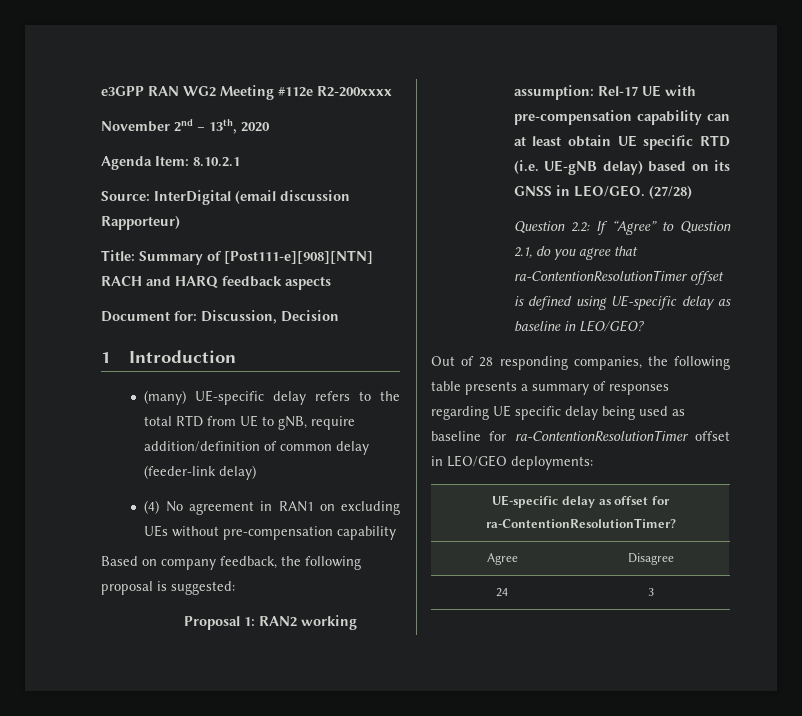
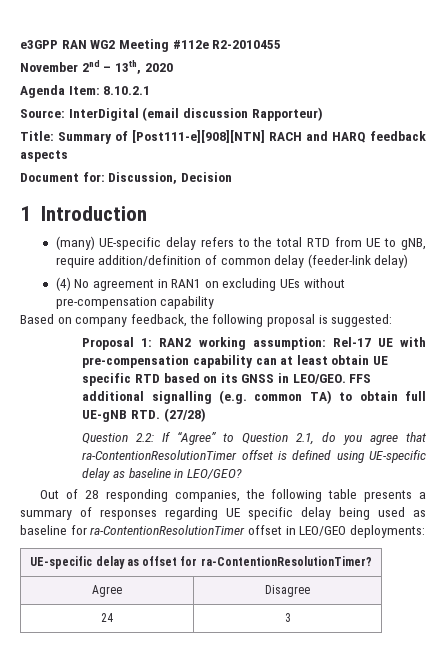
[317,86,392,97] R2-200xxxx -> [212,40,282,49] R2-2010455
[513,160,643,175] (i.e. UE-gNB delay) -> (160, 378) none
(645, 191) none -> [349,374,372,383] [82,390,427,404] [82,410,160,422] FFS additional signalling (e.g. common TA) to obtain full UE-gNB RTD.

